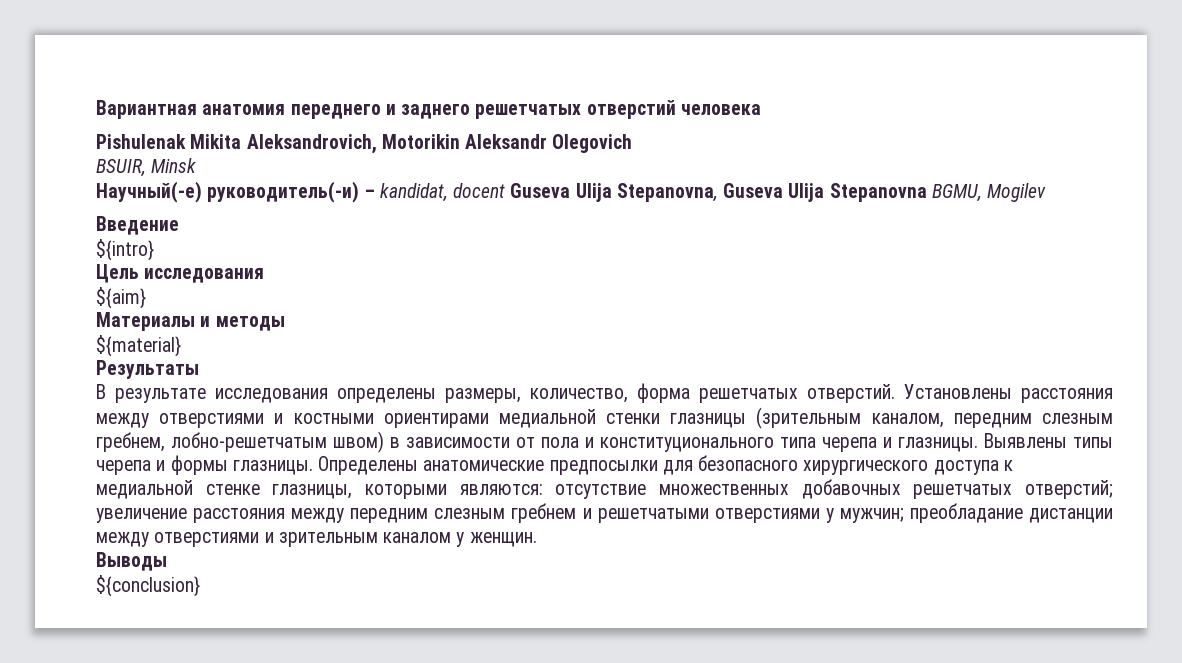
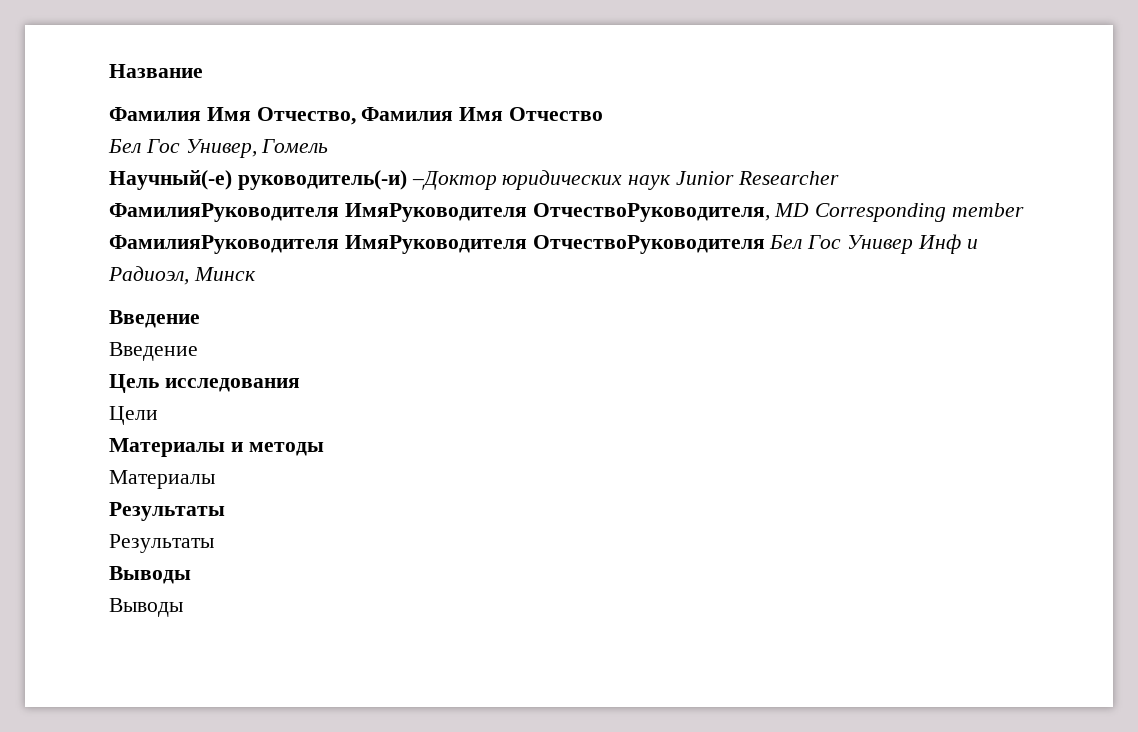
[96,100,761,119] [96,134,633,154] [96,158,197,177] [96,181,1047,203] [96,216,179,235] [96,239,154,261] Вариантная анатомия переднего и заднего решетчатых отверстий человека // Pishulenak Mikita Aleksandrovich, Motorikin Aleksandr Olegovich // BSUIR, Minsk // Научный(-е) руководитель(-и) – kandidat, docent Guseva Ulija Stepanovna, Guseva Ulija Stepanovna BGMU, Mogilev // Введение // ${intro} -> [109,64,203,78] [109,107,604,125] [108,139,329,158] [109,170,839,190] [109,203,1025,222] [109,234,978,254] [108,266,256,285] [109,310,200,328] [109,342,198,361] Название // Фамилия Имя Отчество, Фамилия Имя Отчество // Бел Гос Универ, Гомель // Научный(-е) руководитель(-и) –Доктор юридических наук Junior Researcher ФамилияРуководителя ИмяРуководителя ОтчествоРуководителя, MD Corresponding member ФамилияРуководителя ИмяРуководителя ОтчествоРуководителя Бел Гос Универ Инф и Радиоэл, Минск // Введение // Введение
[96,287,146,309] ${aim} -> [109,406,158,425] Цели
[96,335,181,357] [96,360,199,379] [96,383,1113,403] [96,407,1114,429] [96,431,1113,453] [96,455,1013,475] [96,479,1113,499] [96,503,1113,523] [96,532,537,547] ${material} // Результаты // В результате исследования определены размеры, количество, форма решетчатых отверстий. Установлены расстояния между отверстиями и костными ориентирами медиальной стенки глазницы (зрительным каналом, передним слезным гребнем, лобно-решетчатым швом) в зависимости от пола и конституционального типа черепа и глазницы. Выявлены типы черепа и формы глазницы. Определены анатомические предпосылки для безопасного хирургического доступа к медиальной стенке глазницы, которыми являются: отсутствие множественных добавочных решетчатых отверстий; увеличение расстояния между передним слезным гребнем и решетчатыми отверстиями у мужчин; преобладание дистанции между отверстиями и зрительным каналом у женщин. -> [109,470,215,489] [109,502,225,521] [109,534,214,553] Материалы // Результаты // Результаты
[96,575,200,597] ${conclusion} -> [109,598,183,617] Выводы

